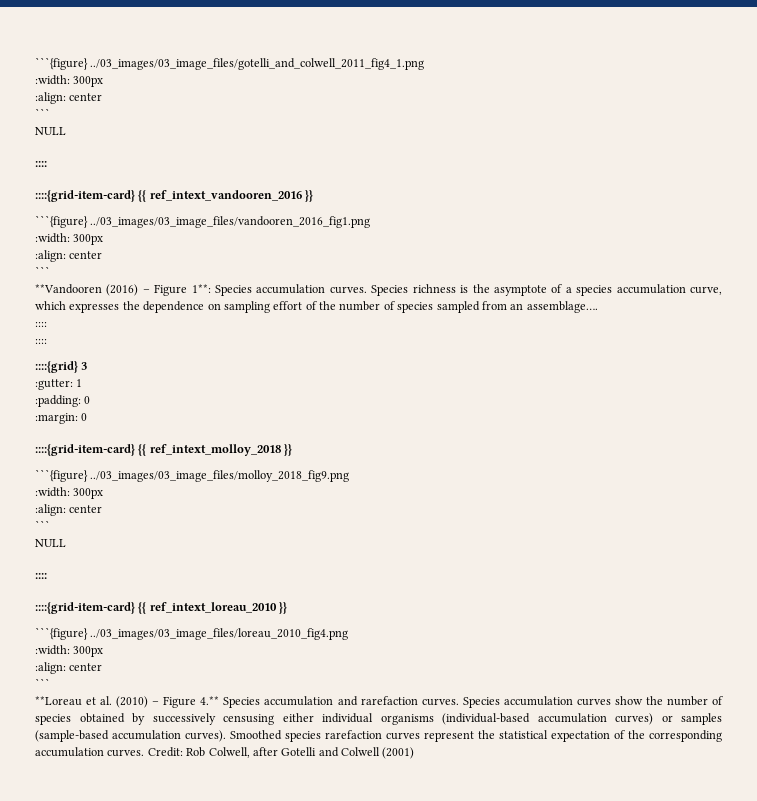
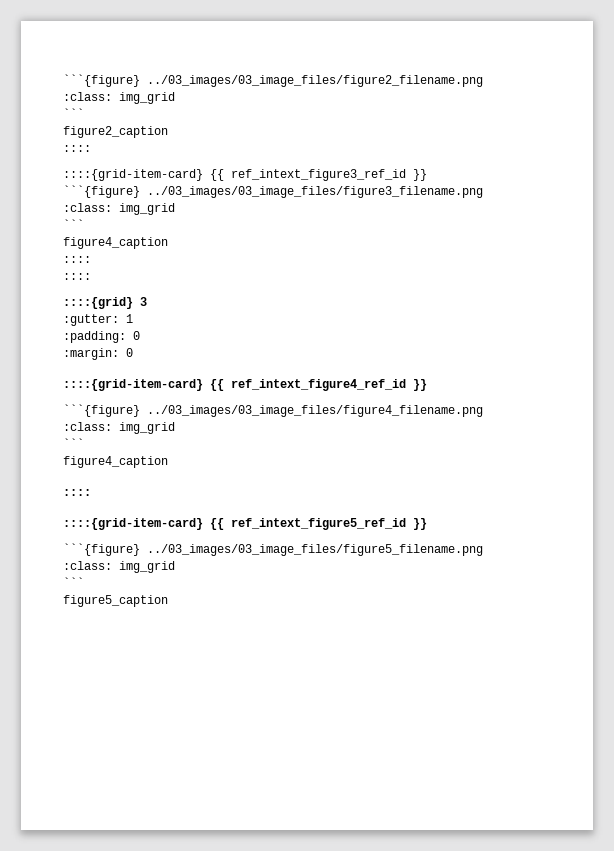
[35,57,425,70] [35,75,104,87] [35,92,103,104] [35,108,50,118] [35,127,66,135] [35,161,47,167] [35,190,314,202] [35,215,371,228] [35,233,104,245] [35,250,103,262] [35,266,50,276] [35,284,722,296] [35,301,598,313] ```{figure} ../03_images/03_image_files/gotelli_and_colwell_2011_fig4_1.png // :width: 300px // :align: center // ``` // NULL // :::: // ::::{grid-item-card} {{ ref_intext_vandooren_2016 }} // ```{figure} ../03_images/03_image_files/vandooren_2016_fig1.png // :width: 300px // :align: center // ``` // **Vandooren (2016) – Figure 1**: Species accumulation curves. Species richness is the asymptote of a species accumulation curve, which expresses the dependence on sampling effort of the number of species sampled from an assemblage…. -> [63,74,483,87] [63,92,175,104] [63,108,84,118] [63,126,168,138] [63,145,91,152] [63,169,427,181] [63,185,483,198] [63,203,175,215] [63,219,84,229] [63,237,168,249] ```{figure} ../03_images/03_image_files/figure2_filename.png // :class: img_grid // ``` // figure2_caption // :::: // ::::{grid-item-card} {{ ref_intext_figure3_ref_id }} // ```{figure} ../03_images/03_image_files/figure3_filename.png // :class: img_grid // ``` // figure4_caption
[149,444,293,456] [35,469,350,482] [35,487,104,499] [35,504,103,516] [35,520,50,530] [35,539,66,547] [35,573,47,579] [35,602,288,614] [35,627,349,640] [35,645,104,657] [35,662,103,674] [35,678,50,688] [35,696,723,708] [35,713,722,725] [35,730,722,742] [35,747,415,759] ref_intext_molloy_2018 }} // ```{figure} ../03_images/03_image_files/molloy_2018_fig9.png // :width: 300px // :align: center // ``` // NULL // :::: // ::::{grid-item-card} {{ ref_intext_loreau_2010 }} // ```{figure} ../03_images/03_image_files/loreau_2010_fig4.png // :width: 300px // :align: center // ``` // **Loreau et al. (2010) – Figure 4.** Species accumulation and rarefaction curves. Species accumulation curves show the number of species obtained by successively censusing either individual organisms (individual-based accumulation curves) or samples (sample-based accumulation curves). Smoothed species rarefaction curves represent the statistical expectation of the corresponding accumulation curves. Credit: Rob Colwell, after Gotelli and Colwell (2001) -> [231,379,427,391] [63,404,483,417] [63,422,175,434] [63,438,84,448] [63,456,168,468] [63,489,91,496] [63,518,427,530] [63,543,483,556] [63,561,175,573] [63,577,84,587] [63,595,168,607] ref_intext_figure4_ref_id }} // ```{figure} ../03_images/03_image_files/figure4_filename.png // :class: img_grid // ``` // figure4_caption // :::: // ::::{grid-item-card} {{ ref_intext_figure5_ref_id }} // ```{figure} ../03_images/03_image_files/figure5_filename.png // :class: img_grid // ``` // figure5_caption

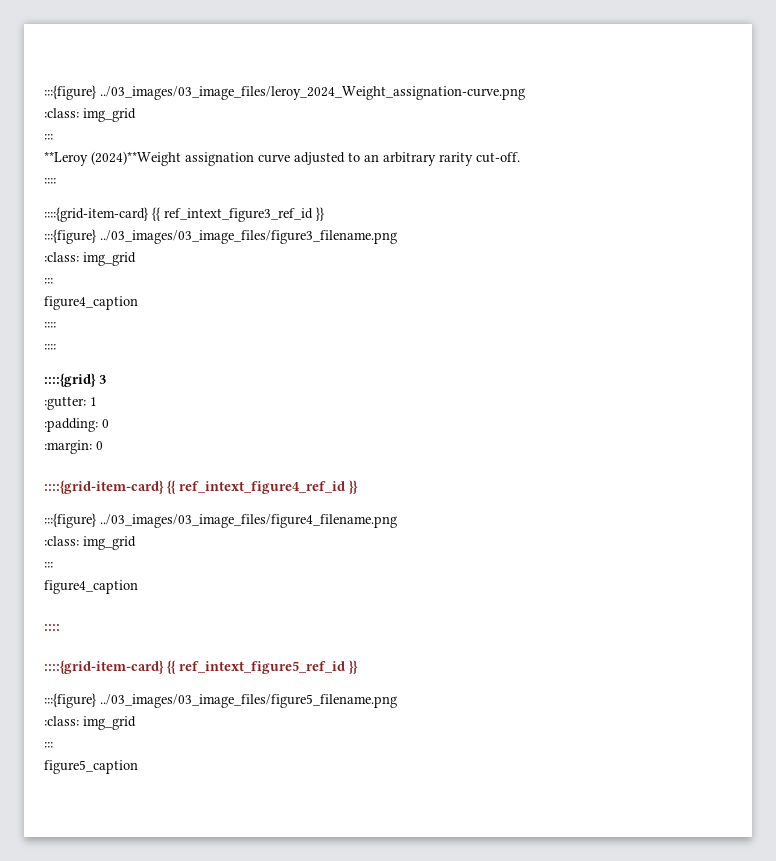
[63,74,483,87] [63,92,175,104] [63,108,84,118] [63,126,168,138] ```{figure} ../03_images/03_image_files/figure2_filename.png // :class: img_grid // ``` // figure2_caption -> [44,85,525,100] [44,108,136,122] [44,134,53,140] [44,151,520,166] :::{figure} ../03_images/03_image_files/leroy_2024_Weight_assignation-curve.png // :class: img_grid // ::: // **Leroy (2024)**Weight assignation curve adjusted to an arbitrary rarity cut-off.
[63,185,140,198] ```{figure} -> [44,229,96,244] :::{figure}
[63,219,84,229] ``` -> [44,278,53,284] :::
[63,404,140,417] ```{figure} -> [44,513,96,528] :::{figure}
[63,438,84,448] ``` -> [44,562,53,568] :::
[63,543,140,556] ```{figure} -> [44,693,96,708] :::{figure}
[63,577,84,587] ``` -> [44,742,53,748] :::

